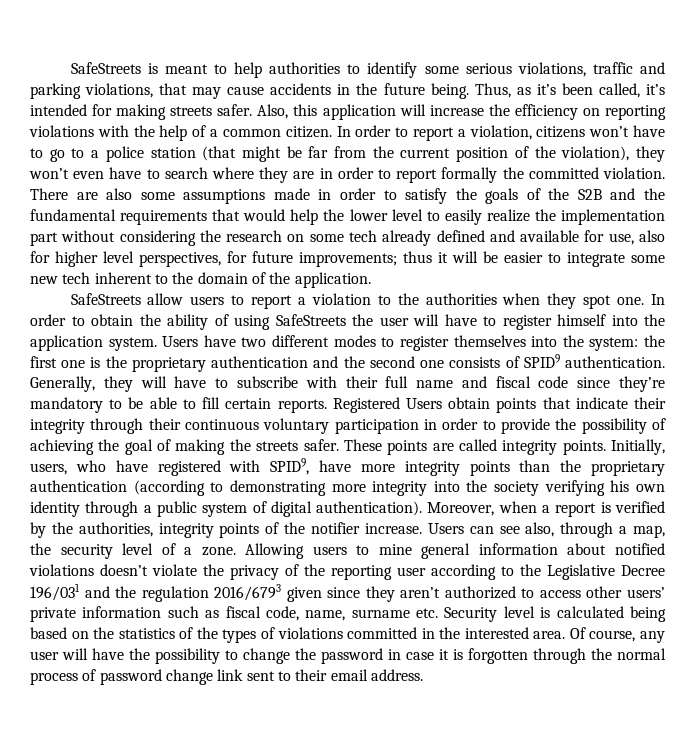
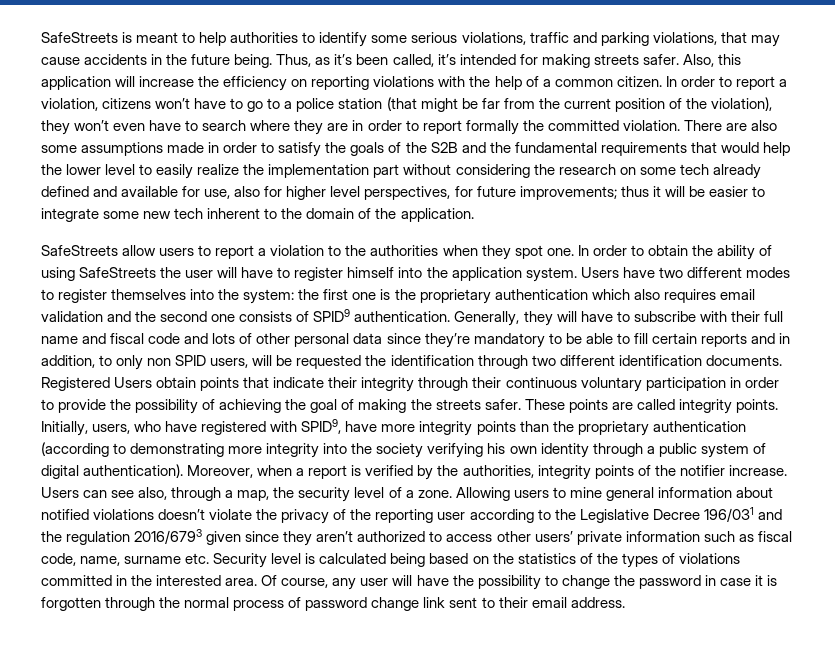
(309, 362) none -> [591,289,755,303] [41,311,103,322] which also requires email validation
(569, 382) none -> [184,333,383,347] and lots of other personal data
[277,399,327,413] reports. -> [700,333,791,347] [41,355,782,370] reports and in addition, to only non SPID users, will be requested the identification through two different identification documents.

